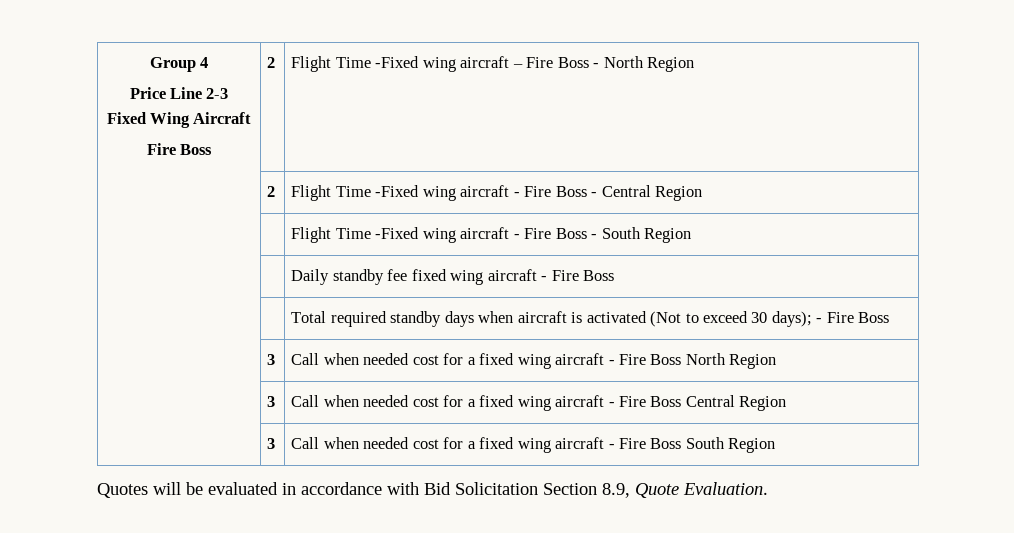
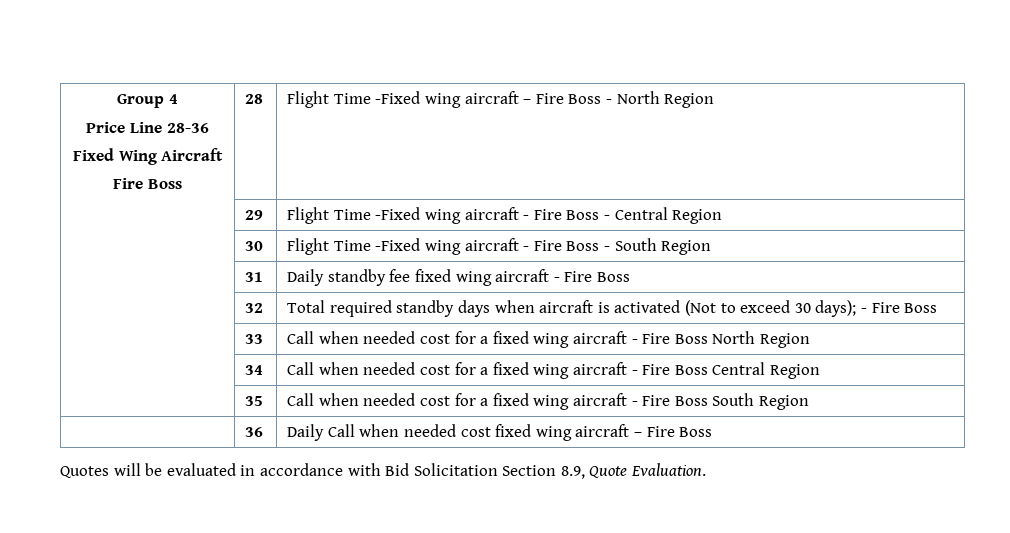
[206,88,229,99] 2-3 -> [166,123,209,133] 28-36
[267,57,276,68] 2 -> [245,94,264,104] 28
[267,186,276,197] 2 -> [245,210,264,220] 29
(702, 193) none -> [245,241,264,251] 30
(691, 235) none -> [245,272,264,282] 31
(615, 275) none -> [245,303,264,313] 32
[267,354,276,365] 3 -> [245,334,264,344] 33
[267,396,276,407] 3 -> [245,365,264,375] 34
[267,438,276,449] 3 -> [245,396,264,406] 35
(776, 445) none -> [245,427,264,437] [287,424,713,441] // | 36 | Daily Call when needed cost fixed wing aircraft – Fire Boss

